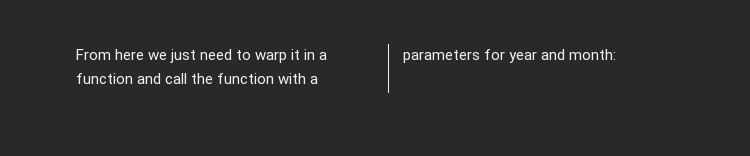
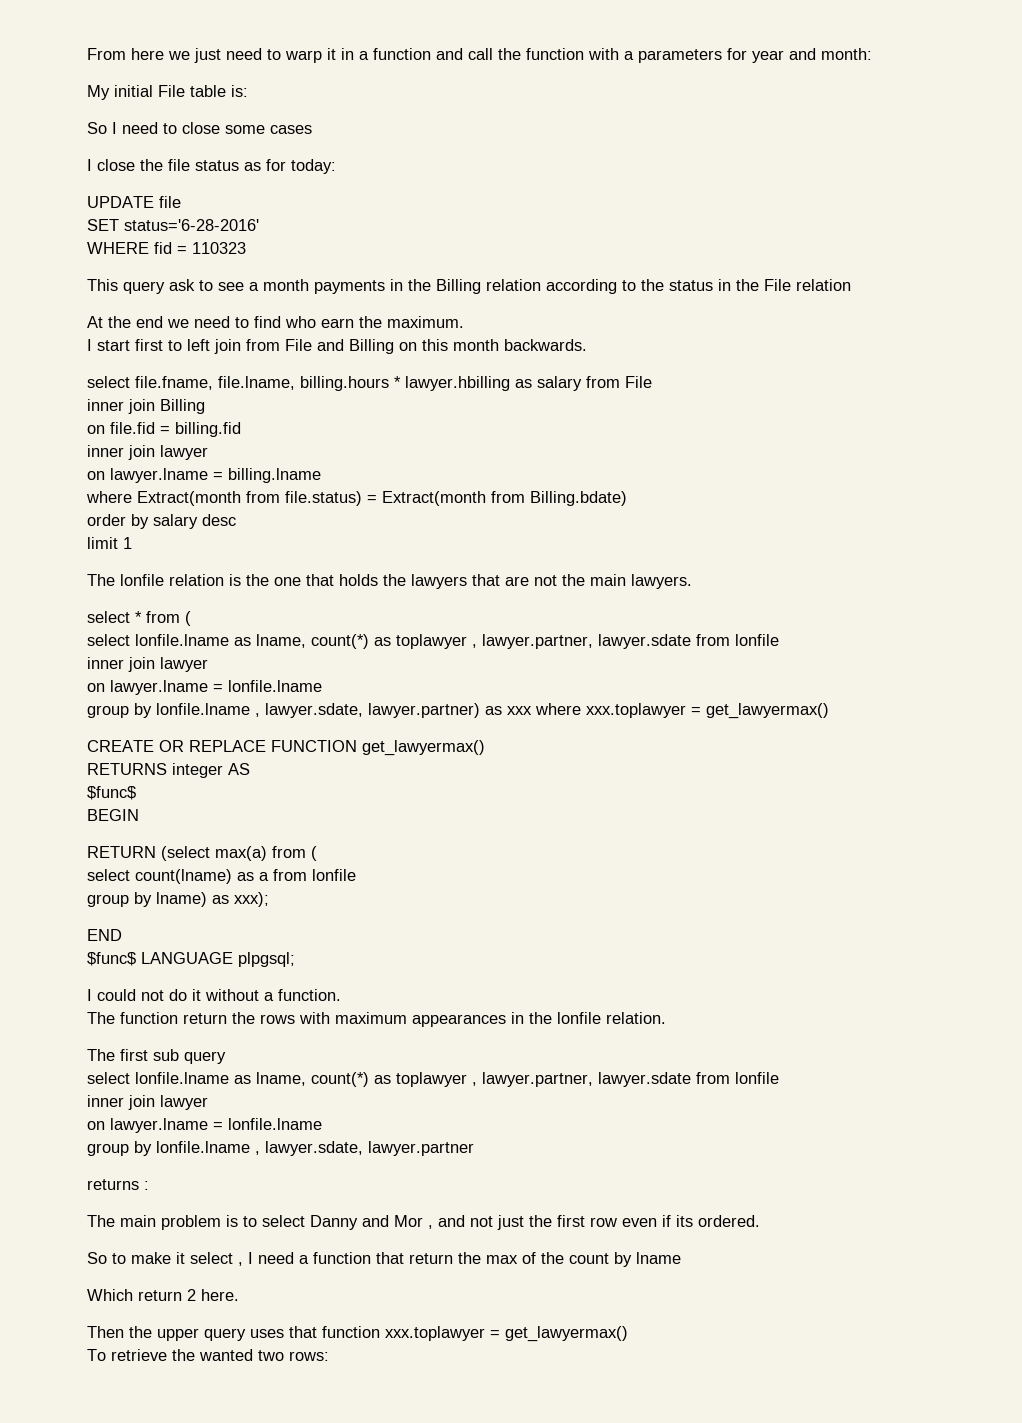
(617, 54) none -> [87,85,248,100] [87,122,312,134] [87,159,336,174] [87,196,181,208] [87,219,259,231] [87,242,246,254] [87,279,851,294] [87,316,464,328] [87,339,587,354] [87,376,652,391] [87,399,205,414] [87,422,241,437] [87,445,208,460] [87,468,321,483] [86,491,627,506] [87,514,236,529] [87,537,132,549] [87,574,692,589] [87,611,191,626] [87,634,779,649] [87,657,208,672] [87,680,322,695] [87,703,829,719] [87,740,485,756] [87,763,250,778] [87,786,136,800] [87,809,139,821] [87,846,317,861] [87,869,356,884] [87,892,269,907] [87,929,122,941] [87,952,295,967] [87,989,341,1001] [87,1012,666,1027] [87,1049,226,1064] [87,1072,779,1087] [87,1095,208,1110] [87,1118,322,1133] [87,1141,474,1156] [87,1179,149,1190] [87,1215,760,1230] [87,1252,681,1267] [87,1289,239,1301] [87,1326,628,1342] [87,1349,329,1361] // My initial File table is: // So I need to close some cases // I close the file status as for today: // UPDATE file // SET status='6-28-2016' // WHERE fid = 110323 // This query ask to see a month payments in the Billing relation according to the status in the File relation // At the end we need to find who earn the maximum. // I start first to left join from File and Billing on this month backwards. // select file.fname, file.lname, billing.hours * lawyer.hbilling as salary from File // inner join Billing // on file.fid = billing.fid // inner join lawyer // on lawyer.lname = billing.lname // where Extract(month from file.status) = Extract(month from Billing.bdate) // order by salary desc // limit 1 // The lonfile relation is the one that holds the lawyers that are not the main lawyers. // select * from ( // select lonfile.lname as lname, count(*) as toplawyer , lawyer.partner, lawyer.sdate from lonfile // inner join lawyer // on lawyer.lname = lonfile.lname // group by lonfile.lname , lawyer.sdate, lawyer.partner) as xxx where xxx.toplawyer = get_lawyermax() // CREATE OR REPLACE FUNCTION get_lawyermax() // RETURNS integer AS // $func$ // BEGIN // RETURN (select max(a) from ( // select count(lname) as a from lonfile // group by lname) as xxx); // END // $func$ LANGUAGE plpgsql; // I could not do it without a function. // The function return the rows with maximum appearances in the lonfile relation. // The first sub query // select lonfile.lname as lname, count(*) as toplawyer , lawyer.partner, lawyer.sdate from lonfile // inner join lawyer // on lawyer.lname = lonfile.lname // group by lonfile.lname , lawyer.sdate, lawyer.partner // returns : // The main problem is to select Danny and Mor , and not just the first row even if its ordered. // So to make it select , I need a function that return the max of the count by lname // Which return 2 here. // Then the upper query uses that function xxx.toplawyer = get_lawyermax() // To retrieve the wanted two rows:

